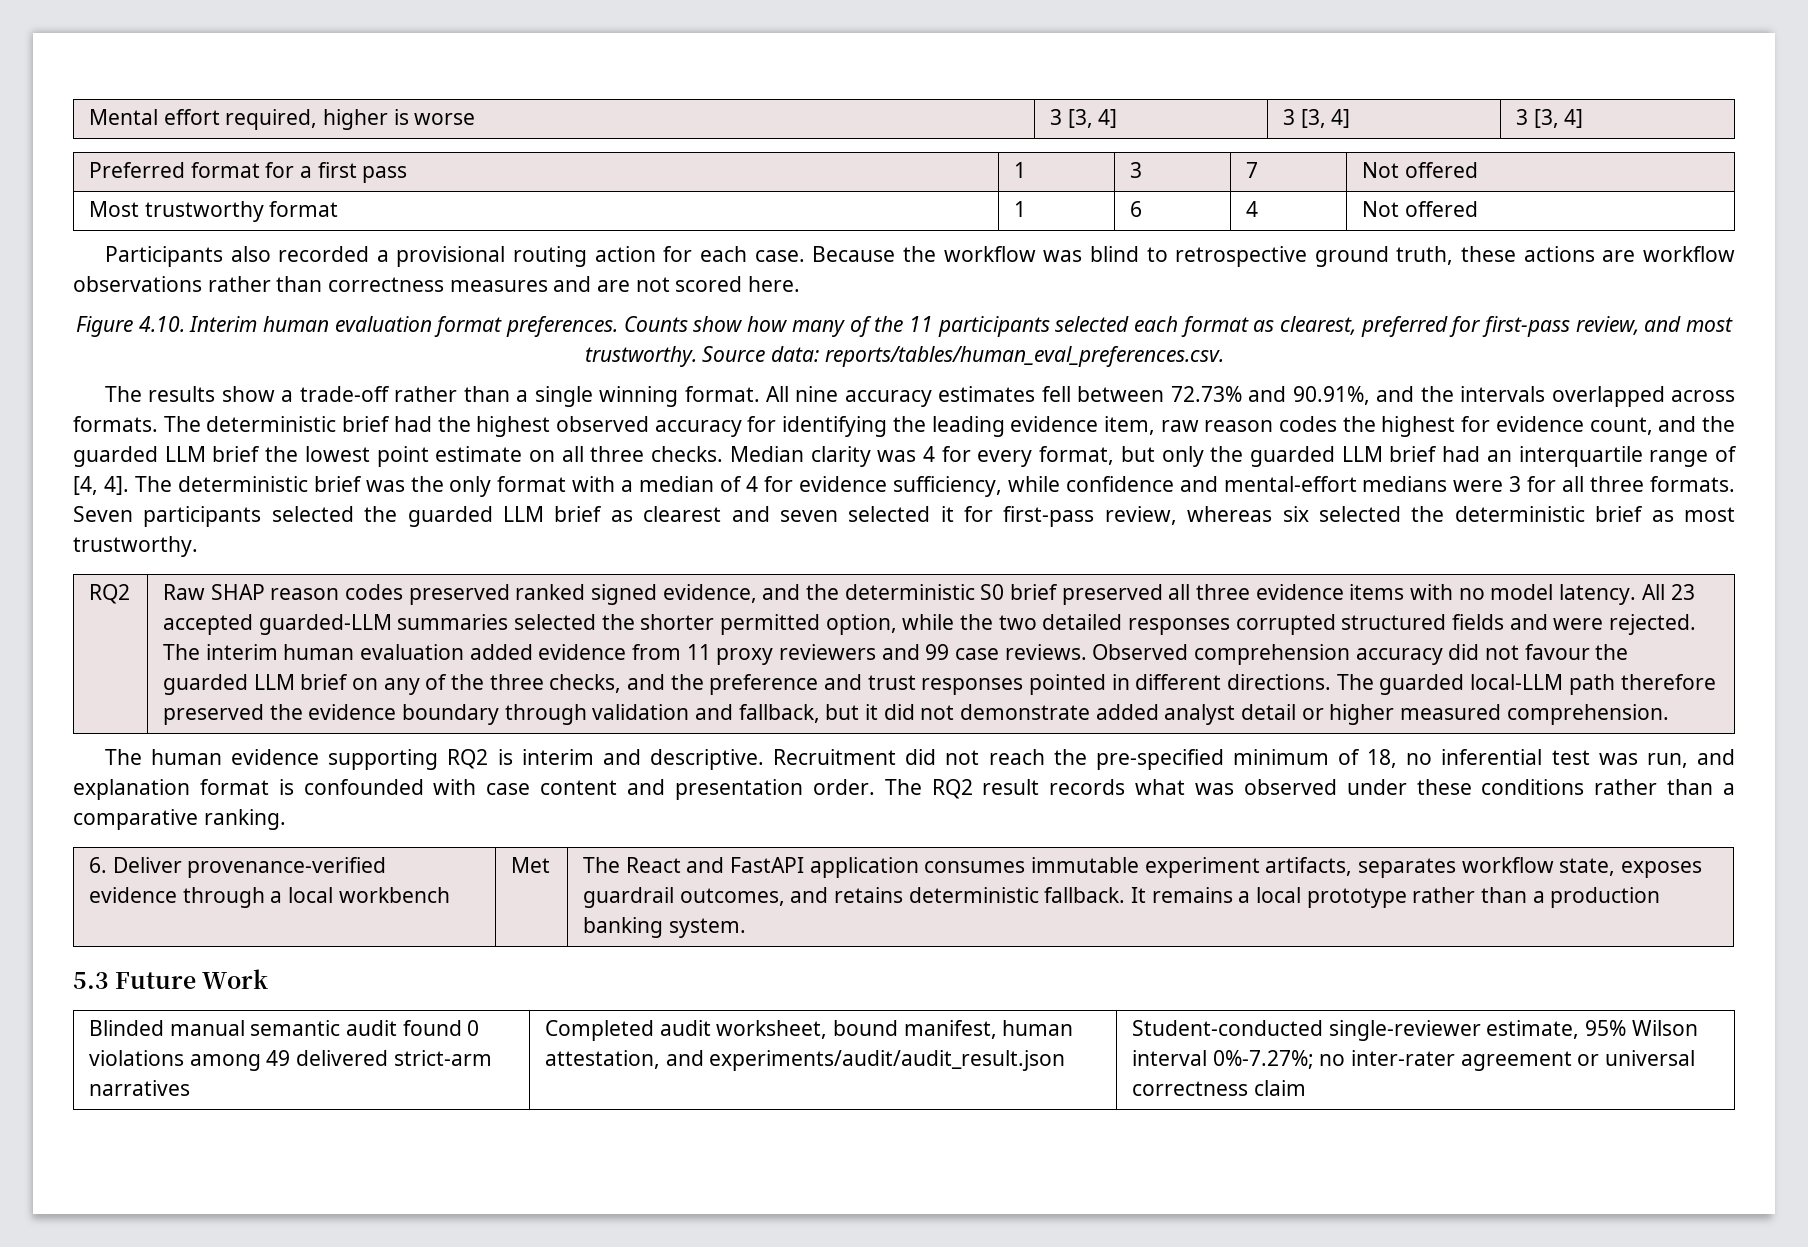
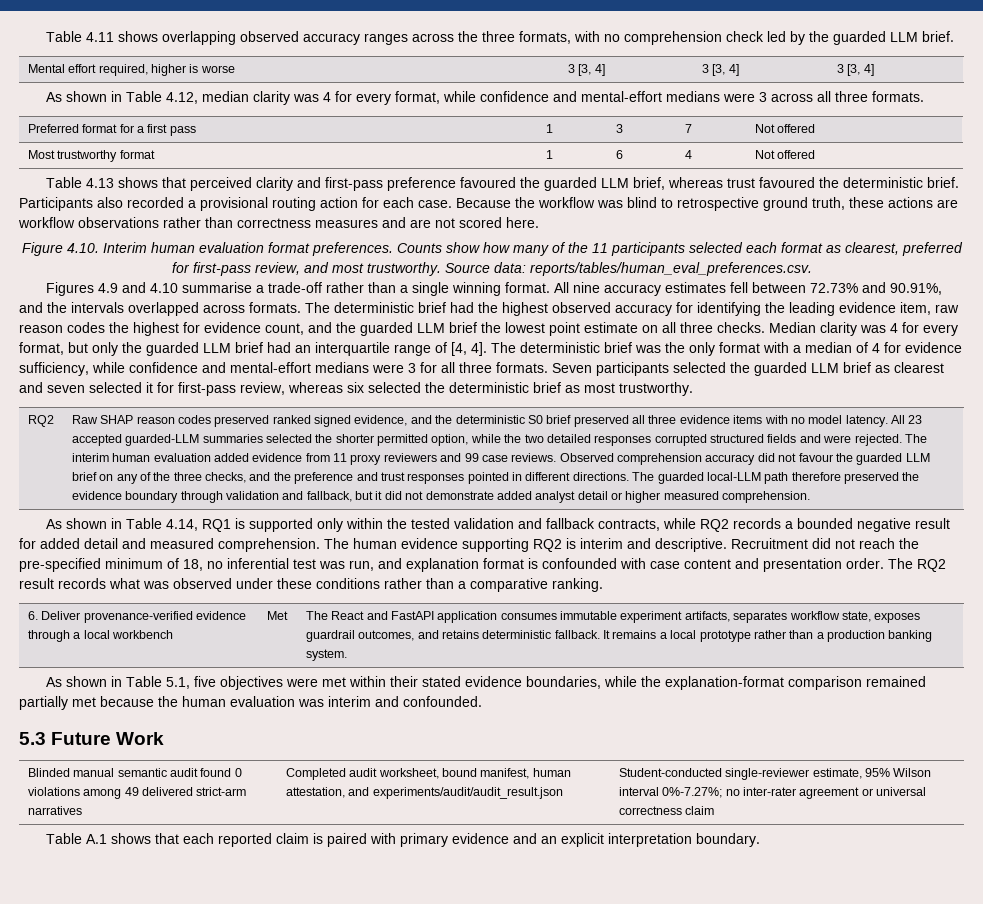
(89, 117) none -> [46,31,955,45] Table 4.11 shows overlapping observed accuracy ranges across the three formats, with no comprehension check led by the guarded LLM brief. //
(1584, 118) none -> [46,91,925,105] // As shown in Table 4.12, median clarity was 4 for every format, while confidence and mental-effort medians were 3 across all three formats.
(1478, 209) none -> [46,177,960,191] Table 4.13 shows that perceived clarity and first-pass preference favoured the guarded LLM brief, whereas trust favoured the deterministic brief.
[104,386,275,402] The results show -> [46,282,253,296] Figures 4.9 and 4.10 summarise
(1669, 714) none -> [46,518,951,532] [19,538,320,552] As shown in Table 4.14, RQ1 is supported only within the tested validation and fallback contracts, while RQ2 records a bounded negative result for added detail and measured comprehension.
(746, 928) none -> [46,676,927,690] [19,696,482,710] // As shown in Table 5.1, five objectives were met within their stated evidence boundaries, while the explanation-format comparison remained partially met because the human evaluation was interim and confounded.
(1306, 1088) none -> [46,833,761,847] // Table A.1 shows that each reported claim is paired with primary evidence and an explicit interpretation boundary.

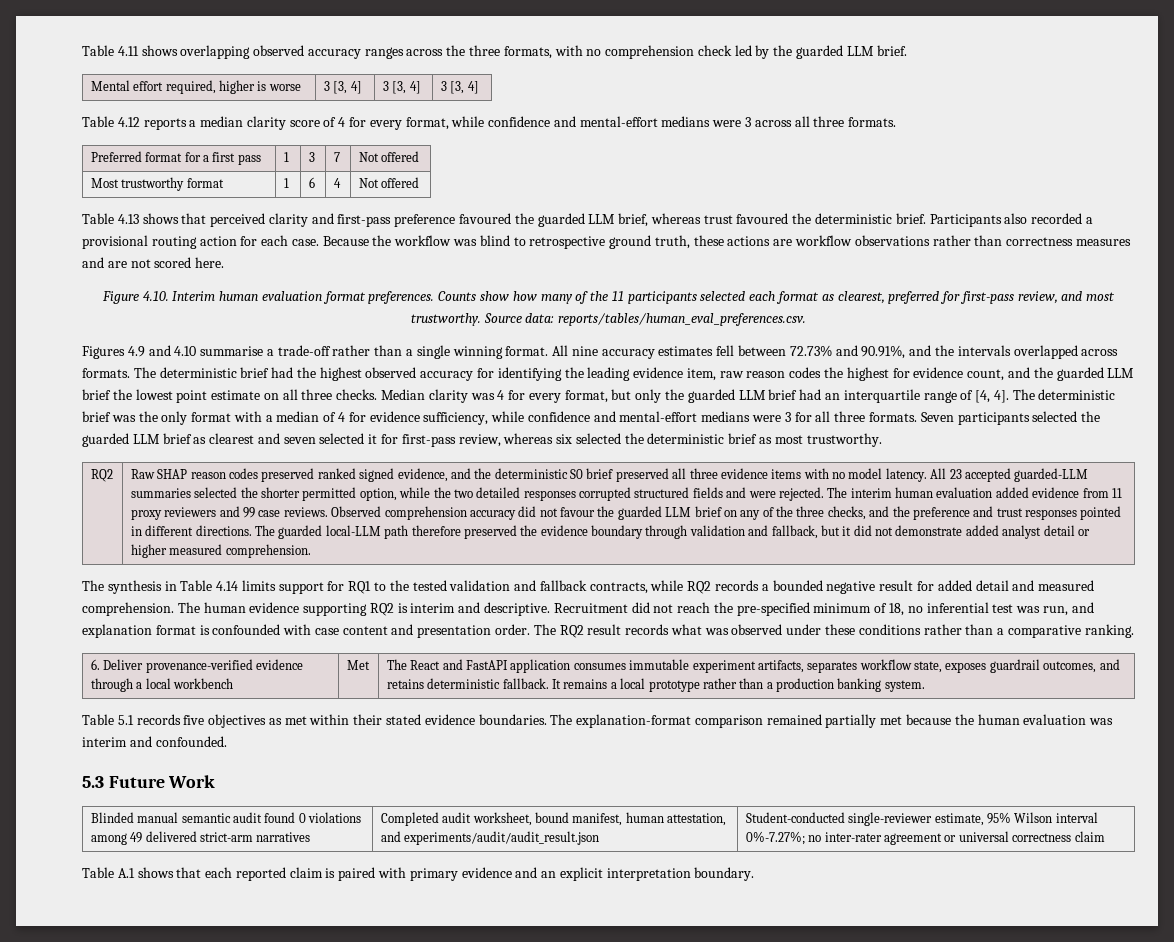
[46,91,320,105] As shown in Table 4.12, median clarity was -> [82,116,337,130] Table 4.12 reports a median clarity score of
[46,518,384,532] As shown in Table 4.14, RQ1 is supported only within -> [82,580,387,594] The synthesis in Table 4.14 limits support for RQ1 to
[46,676,191,689] As shown in Table 5.1, -> [82,714,181,725] Table 5.1 records
[286,678,319,687] were -> [268,718,282,725] as
[526,676,662,689] boundaries, while the -> [478,714,573,725] boundaries. The

